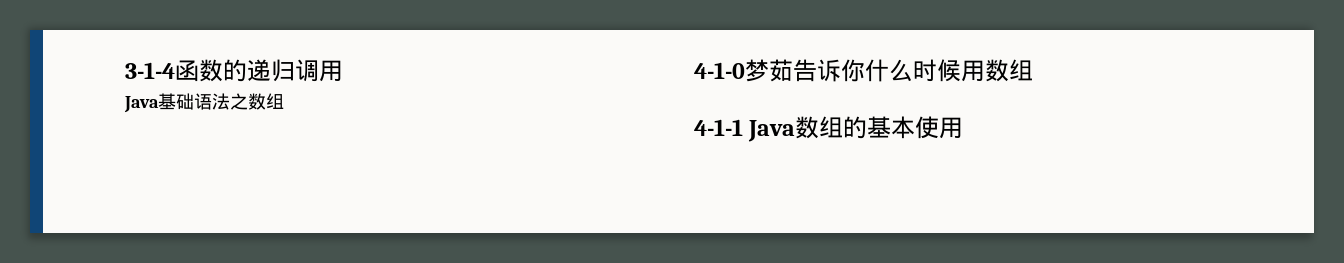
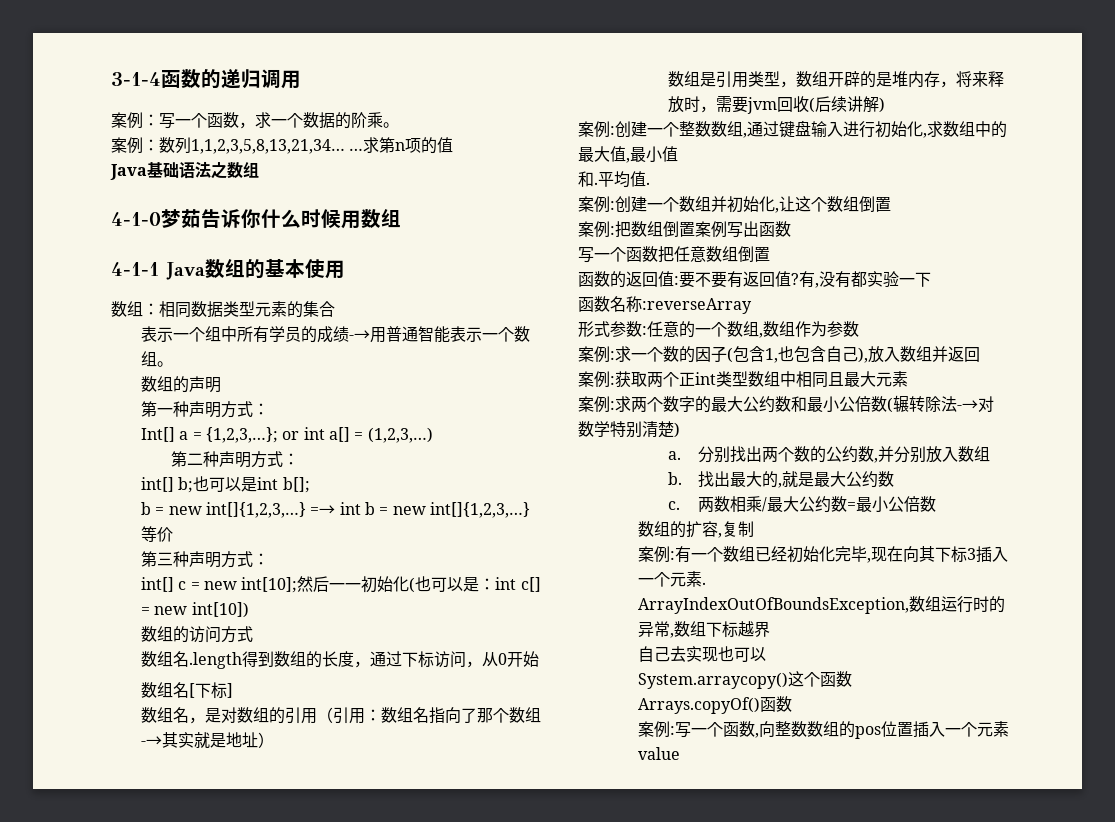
(343, 71) none -> [111,112,399,129] [111,137,454,154] // 案例：写一个函数，求一个数据的阶乘。 // 案例：数列1,1,2,3,5,8,13,21,34… …求第n项的值
(964, 128) none -> [111,301,335,318] [140,326,530,343] [140,351,173,367] [140,376,221,393] [140,401,269,418] [140,427,433,443] [170,451,299,468] [140,476,310,493] [140,502,530,518] [140,526,173,542] [140,551,269,568] [140,576,541,593] [140,602,249,618] [140,626,253,643] [140,651,539,669] [140,682,233,699] [140,707,541,724] [140,732,274,748] [667,71,1004,88] [667,96,885,114] [578,120,1007,138] [578,146,678,163] [578,171,650,188] [578,196,891,213] [578,221,791,238] [578,246,770,263] [578,271,931,288] [578,296,752,314] [578,321,859,338] [578,346,980,363] [578,371,908,388] [578,395,994,413] [578,421,680,438] [667,446,990,463] [667,471,894,488] [667,496,936,513] [637,521,754,538] [637,546,1008,563] [637,571,706,587] [637,596,1005,614] [637,621,770,638] [637,646,766,662] [637,671,852,689] [637,696,792,714] [637,721,1009,739] [637,747,680,760] // 数组：相同数据类型元素的集合 // 表示一个组中所有学员的成绩-→用普通智能表示一个数组。 // 数组的声明 // 第一种声明方式： // Int[] a = {1,2,3,…}; or int a[] = (1,2,3,…) // 第二种声明方式： // int[] b;也可以是int b[]; // b = new int[]{1,2,3,…} =→ int b = new int[]{1,2,3,…}等价 // 第三种声明方式： // int[] c = new int[10];然后一一初始化(也可以是：int c[] = new int[10]) // 数组的访问方式 // 数组名.length得到数组的长度，通过下标访问，从0开始 // 数组名[下标] // 数组名，是对数组的引用（引用：数组名指向了那个数组-→其实就是地址） // 数组是引用类型，数组开辟的是堆内存，将来释放时，需要jvm回收(后续讲解) // 案例:创建一个整数数组,通过键盘输入进行初始化,求数组中的最大值,最小值 // 和.平均值. // 案例:创建一个数组并初始化,让这个数组倒置 // 案例:把数组倒置案例写出函数 // 写一个函数把任意数组倒置 // 函数的返回值:要不要有返回值?有,没有都实验一下 // 函数名称:reverseArray // 形式参数:任意的一个数组,数组作为参数 // 案例:求一个数的因子(包含1,也包含自己),放入数组并返回 // 案例:获取两个正int类型数组中相同且最大元素 // 案例:求两个数字的最大公约数和最小公倍数(辗转除法-→对数学特别清楚) // a.分别找出两个数的公约数,并分别放入数组 // b.找出最大的,就是最大公约数 // c.两数相乘/最大公约数=最小公倍数 // 数组的扩容,复制 // 案例:有一个数组已经初始化完毕,现在向其下标3插入一个元素. // ArrayIndexOutOfBoundsException,数组运行时的异常,数组下标越界 // 自己去实现也可以 // System.arraycopy()这个函数 // Arrays.copyOf()函数 // 案例:写一个函数,向整数数组的pos位置插入一个元素value

